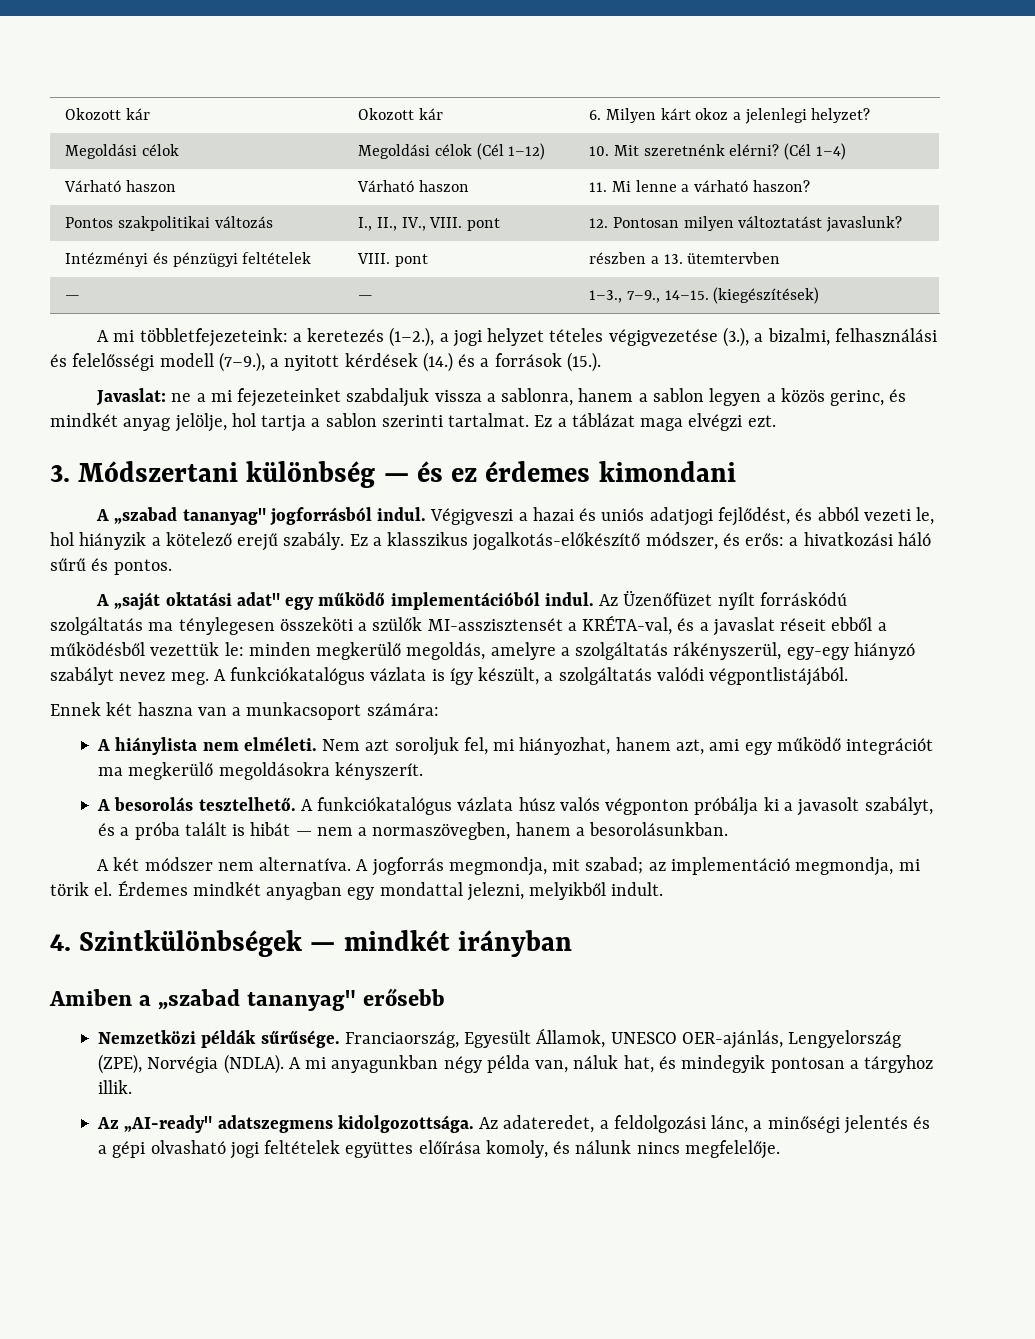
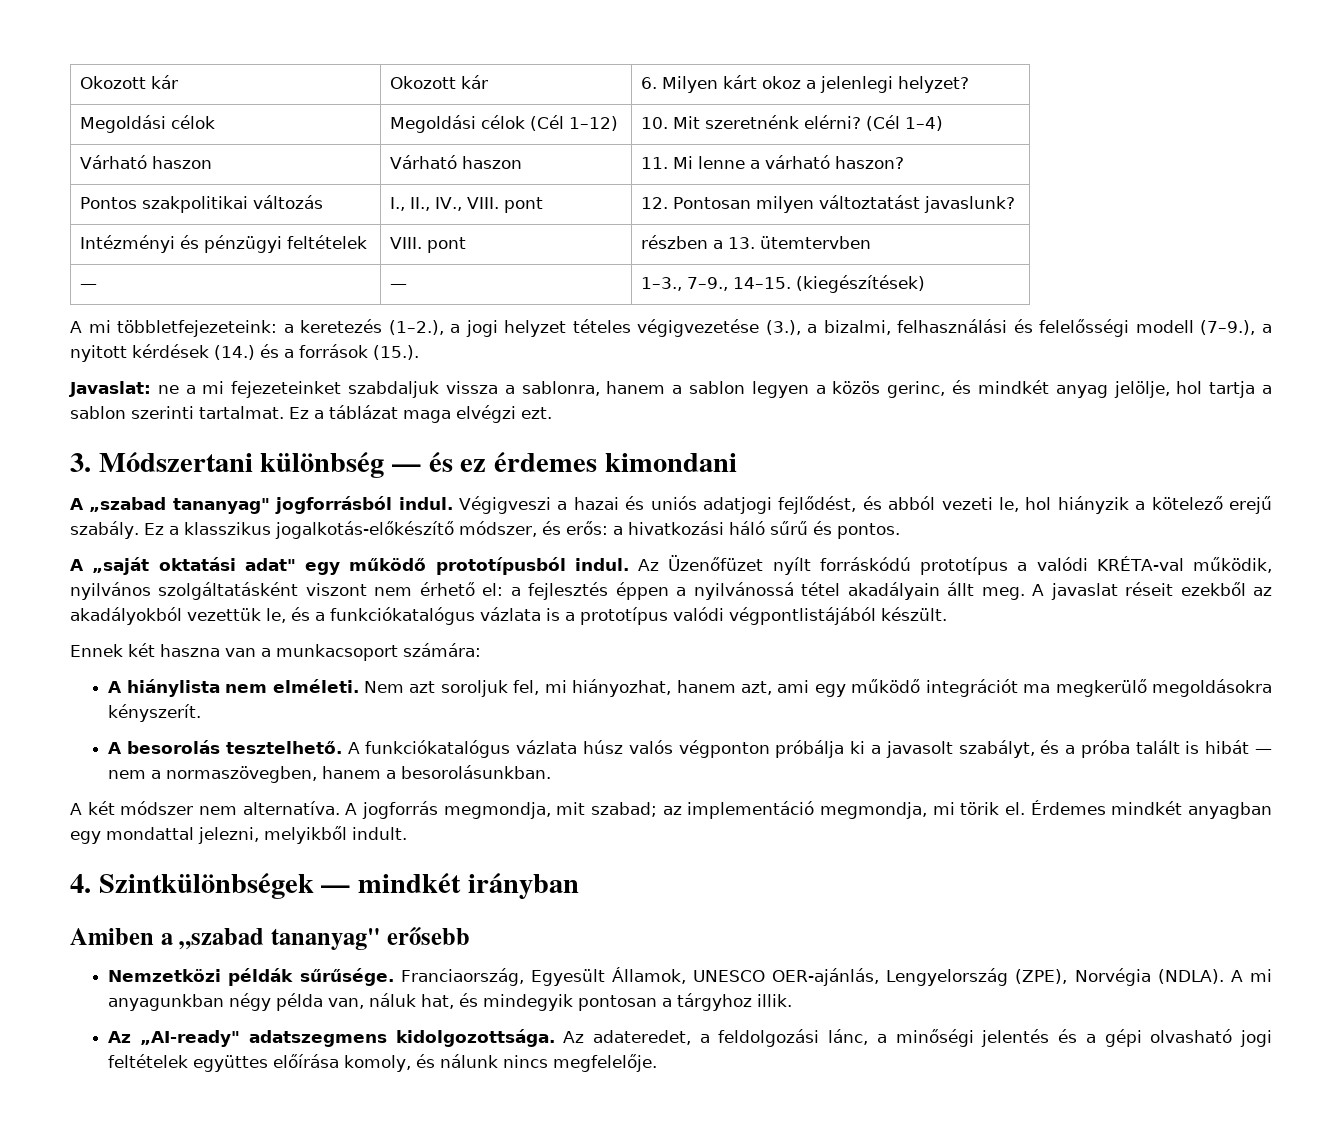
[390,592,540,610] implementációból -> [435,557,566,575] prototípusból
[50,615,887,636] [50,642,915,660] [50,667,849,686] szolgáltatás ma ténylegesen összeköti a szülők MI-asszisztensét a KRÉTA-val, és a javaslat réseit ebből a működésből vezettük le: minden megkerülő megoldás, amelyre a szolgáltatás rákényszerül, egy-egy hiányzó szabályt nevez meg. A funkciókatalógus vázlata is így készült, a szolgáltatás valódi végpontlistájából. -> [920,556,1272,575] [70,582,1272,600] [70,607,947,625] prototípus a valódi KRÉTA-val működik, nyilvános szolgáltatásként viszont nem érhető el: a fejlesztés éppen a nyilvánossá tétel akadályain állt meg. A javaslat réseit ezekből az akadályokból vezettük le, és a funkciókatalógus vázlata is a prototípus valódi végpontlistájából készült.

